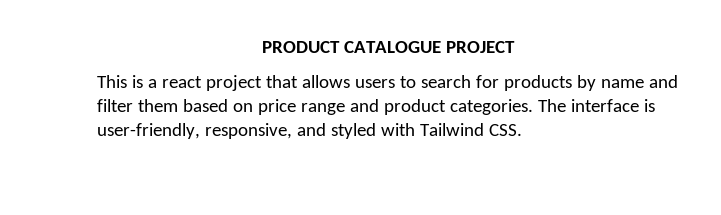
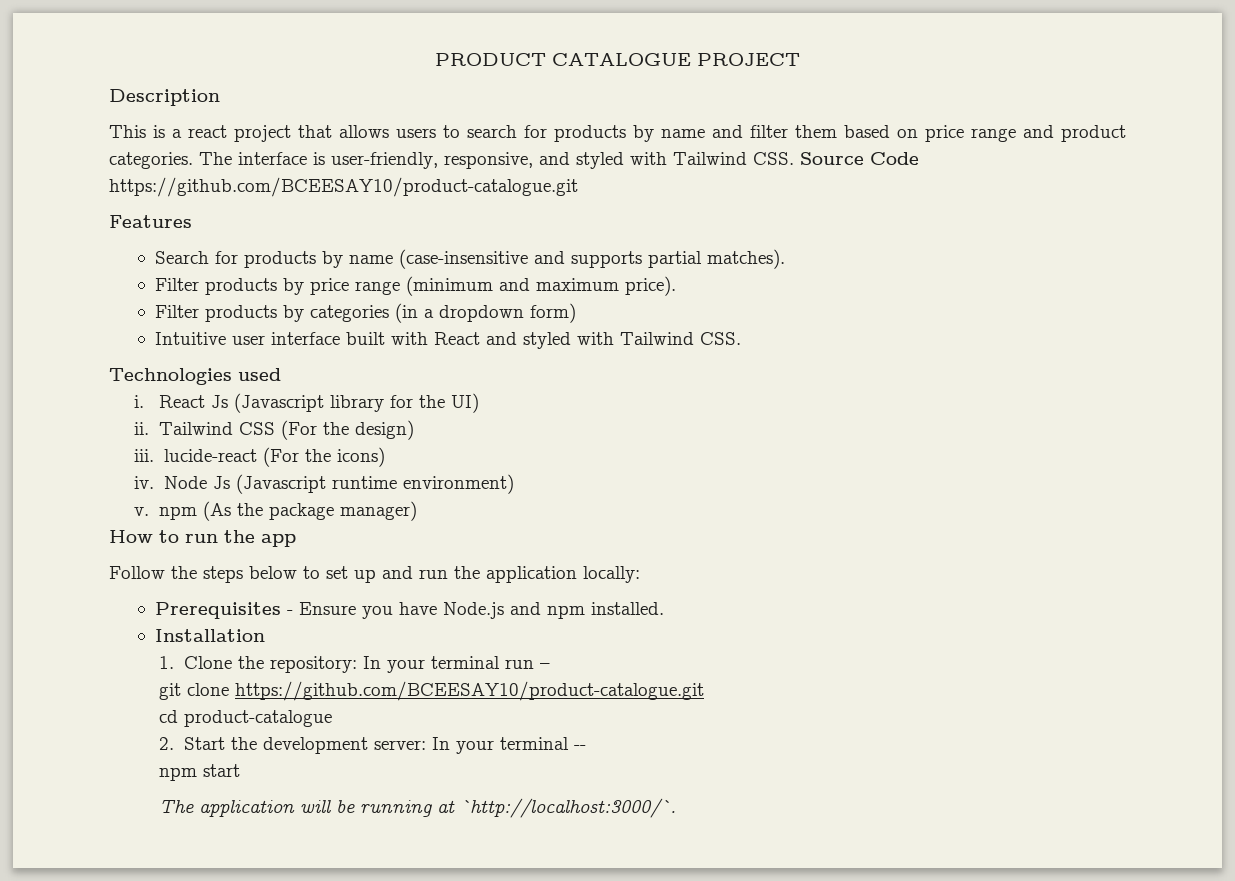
(515, 47) none -> [109,89,220,106] // Description
(522, 130) none -> [800,152,919,165] [109,177,578,197] [109,215,192,228] [155,249,786,269] [155,276,677,296] [155,303,577,323] [155,332,742,349] [109,368,281,385] [134,393,480,413] [134,420,415,440] [134,447,385,467] [134,474,514,494] [134,501,418,521] [109,530,296,547] [109,566,640,583] [155,602,665,619] [155,629,266,642] [159,656,551,673] [159,681,705,701] [159,710,333,727] [159,737,587,754] [159,764,241,781] [159,798,677,818] Source Code https://github.com/BCEESAY10/product-catalogue.git // Features // Search for products by name (case-insensitive and supports partial matches). // Filter products by price range (minimum and maximum price). // Filter products by categories (in a dropdown form) // Intuitive user interface built with React and styled with Tailwind CSS. // Technologies used // i. React Js (Javascript library for the UI) // ii. Tailwind CSS (For the design) // iii. lucide-react (For the icons) // iv. Node Js (Javascript runtime environment) // v. npm (As the package manager) // How to run the app // Follow the steps below to set up and run the application locally: // Prerequisites - Ensure you have Node.js and npm installed. // Installation // 1. Clone the repository: In your terminal run – // git clone https://github.com/BCEESAY10/product-catalogue.git // cd product-catalogue // 2. Start the development server: In your terminal -- // npm start // The application will be running at `http://localhost:3000/`.

